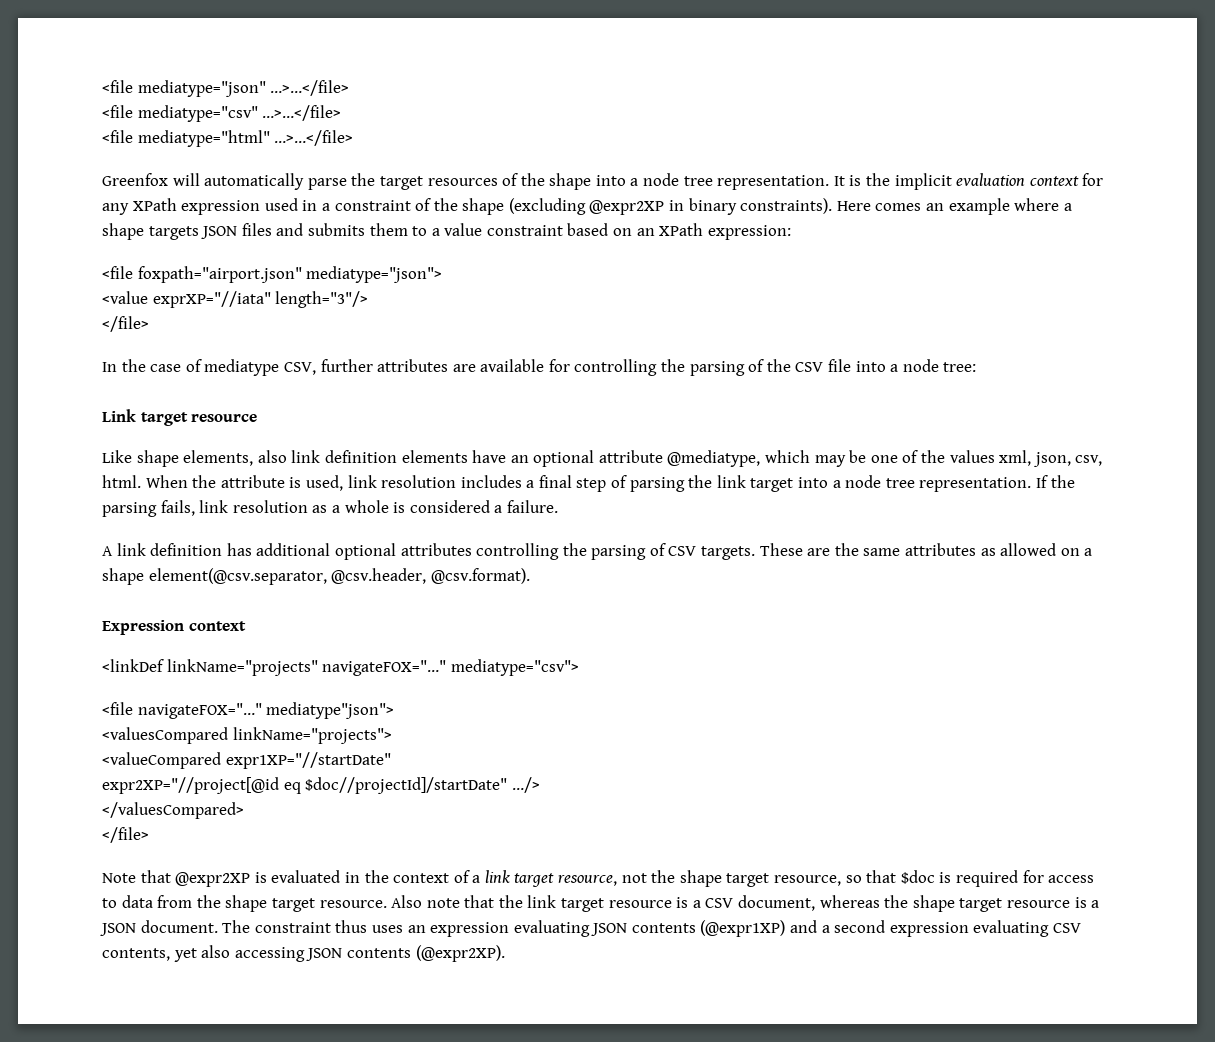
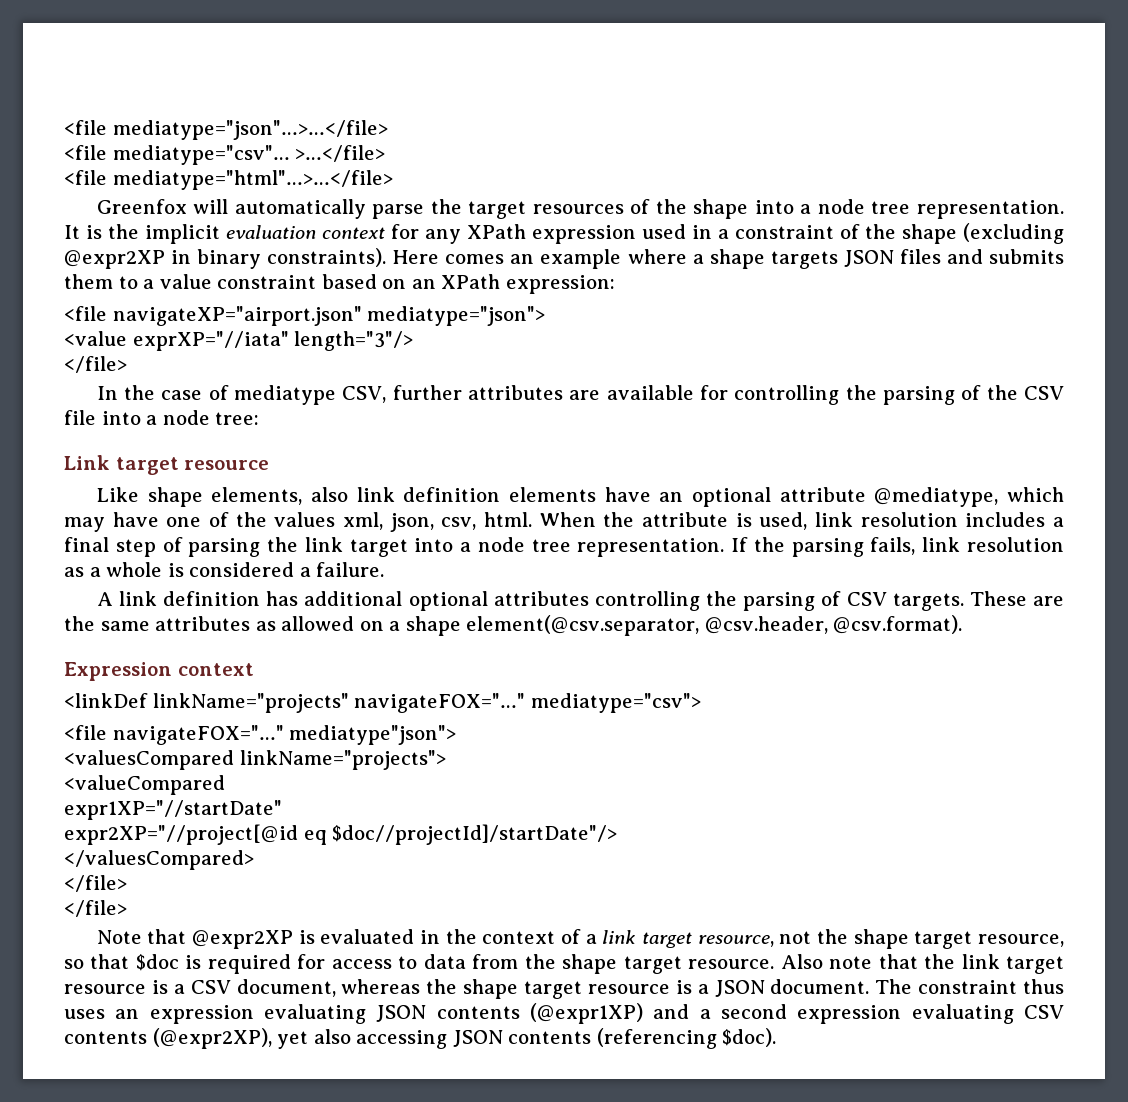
[102,80,350,97] [102,105,342,122] [102,130,354,147] <file mediatype="json" …>…</file> // <file mediatype="csv" …>…</file> // <file mediatype="html" …>…</file> -> [64,120,388,140] [64,145,386,165] [64,170,393,190] <file mediatype="json"…>…</file> // <file mediatype="csv"… >…</file> // <file mediatype="html"…>…</file>
[137,266,302,283] foxpath="airport.json" -> [112,306,362,326] navigateXP="airport.json"
[849,450,867,463] be -> [112,512,159,527] have
(221, 760) none -> (225, 785) //
[305,777,540,794] $doc//projectId]/startDate" …/> -> [332,824,618,845] $doc//projectId]/startDate"/>
(149, 835) none -> [64,900,127,917] // </file>
[102,948,170,961] contents, -> [64,1028,272,1049] contents (@expr2XP),
[415,945,505,962] (@expr2XP). -> [596,1028,777,1049] (referencing $doc).

